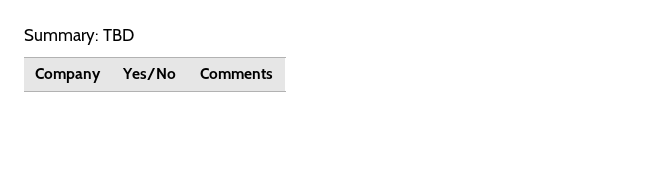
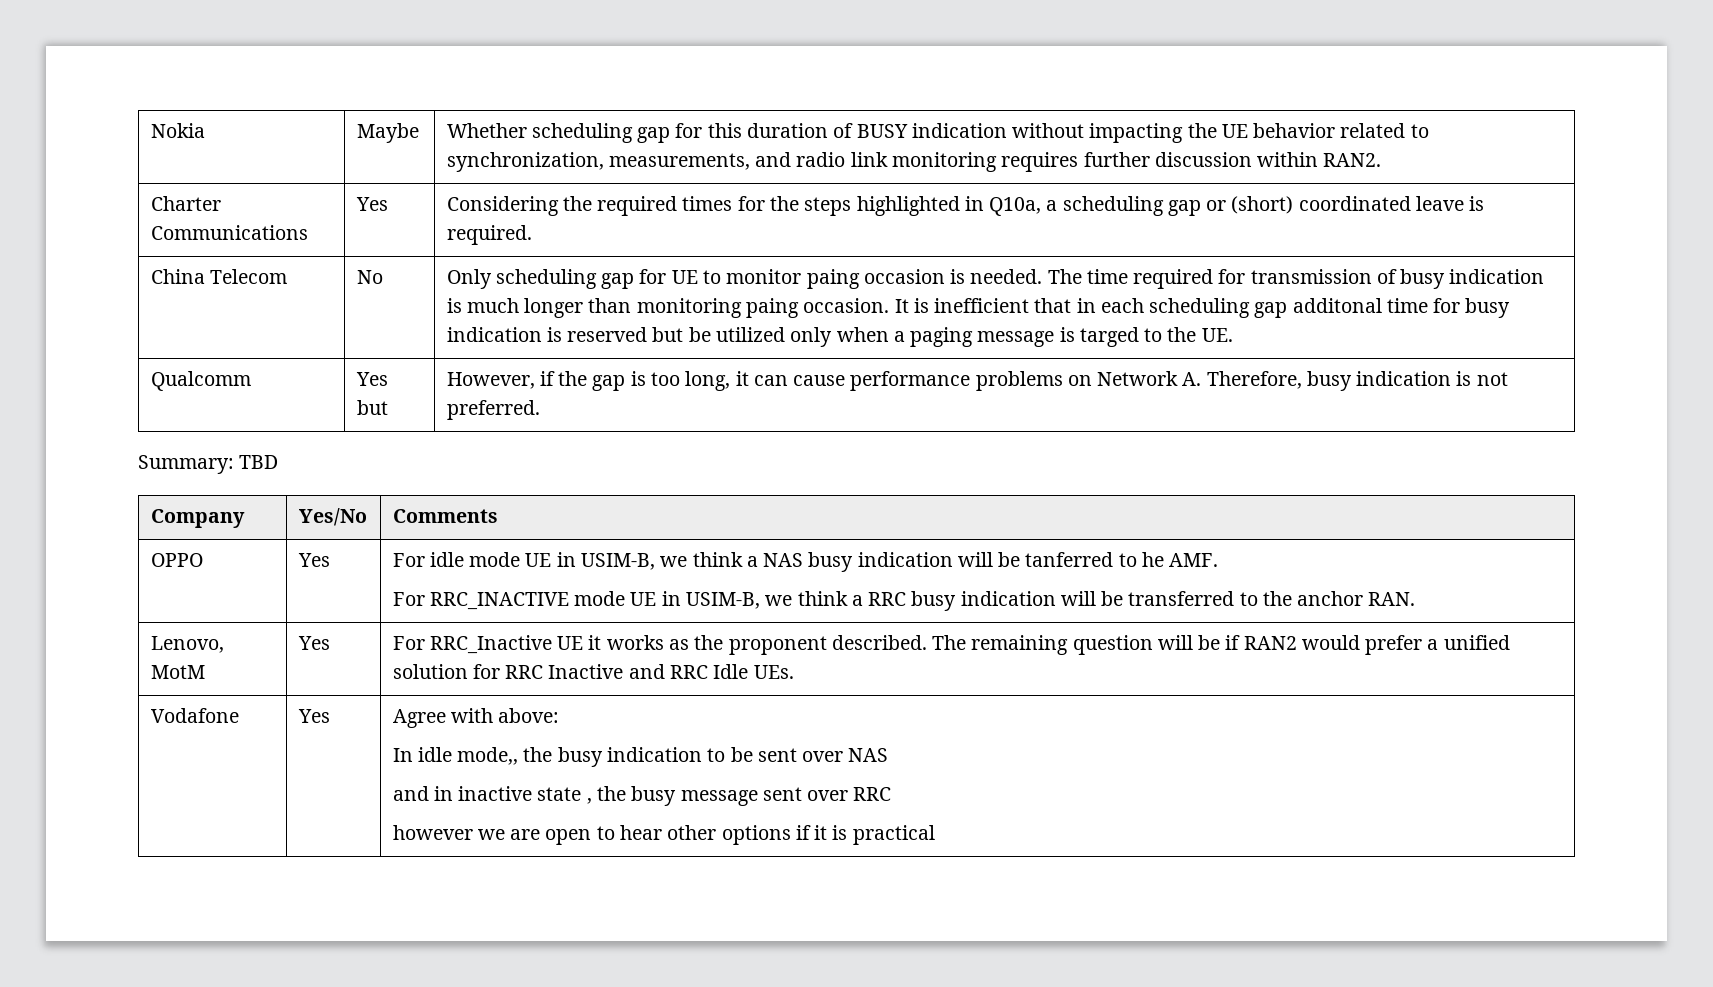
(24, 37) none -> [150,123,205,138] [356,123,419,143] [446,123,1429,143] [446,152,1382,172] [150,196,221,211] [150,225,308,240] [355,197,388,211] [446,196,1485,216] [446,225,532,245] [150,269,287,284] [356,270,383,284] [446,269,1545,289] [446,298,1511,318] [446,327,1233,347] [150,371,251,391] [355,372,388,386] [356,400,388,415] [446,371,1508,391] [446,400,540,420] Nokia | Maybe | Whether scheduling gap for this duration of BUSY indication without impacting the UE behavior related to synchronization, measurements, and radio link monitoring requires further discussion within RAN2. // Charter Communications | Yes | Considering the required times for the steps highlighted in Q10a, a scheduling gap or (short) coordinated leave is required. // China Telecom | No | Only scheduling gap for UE to monitor paing occasion is needed. The time required for transmission of busy indication is much longer than monitoring paing occasion. It is inefficient that in each scheduling gap additonal time for busy indication is reserved but be utilized only when a paging message is targed to the UE. // Qualcomm | Yes but | However, if the gap is too long, it can cause performance problems on Network A. Therefore, busy indication is not preferred. //
(274, 73) none -> [150,553,203,567] [297,553,330,567] [392,552,1219,572] [392,591,1416,611] [150,636,224,653] [150,665,205,679] [297,636,330,650] [392,635,1510,655] [392,664,794,679] [150,708,239,723] [297,709,330,723] [392,708,560,728] [392,747,889,767] [392,786,892,806] [392,825,935,845] // OPPO | Yes | For idle mode UE in USIM-B, we think a NAS busy indication will be tanferred to he AMF. // For RRC_INACTIVE mode UE in USIM-B, we think a RRC busy indication will be transferred to the anchor RAN. // Lenovo, MotM | Yes | For RRC_Inactive UE it works as the proponent described. The remaining question will be if RAN2 would prefer a unified solution for RRC Inactive and RRC Idle UEs. // Vodafone | Yes | Agree with above: // In idle mode,, the busy indication to be sent over NAS // and in inactive state , the busy message sent over RRC // however we are open to hear other options if it is practical

